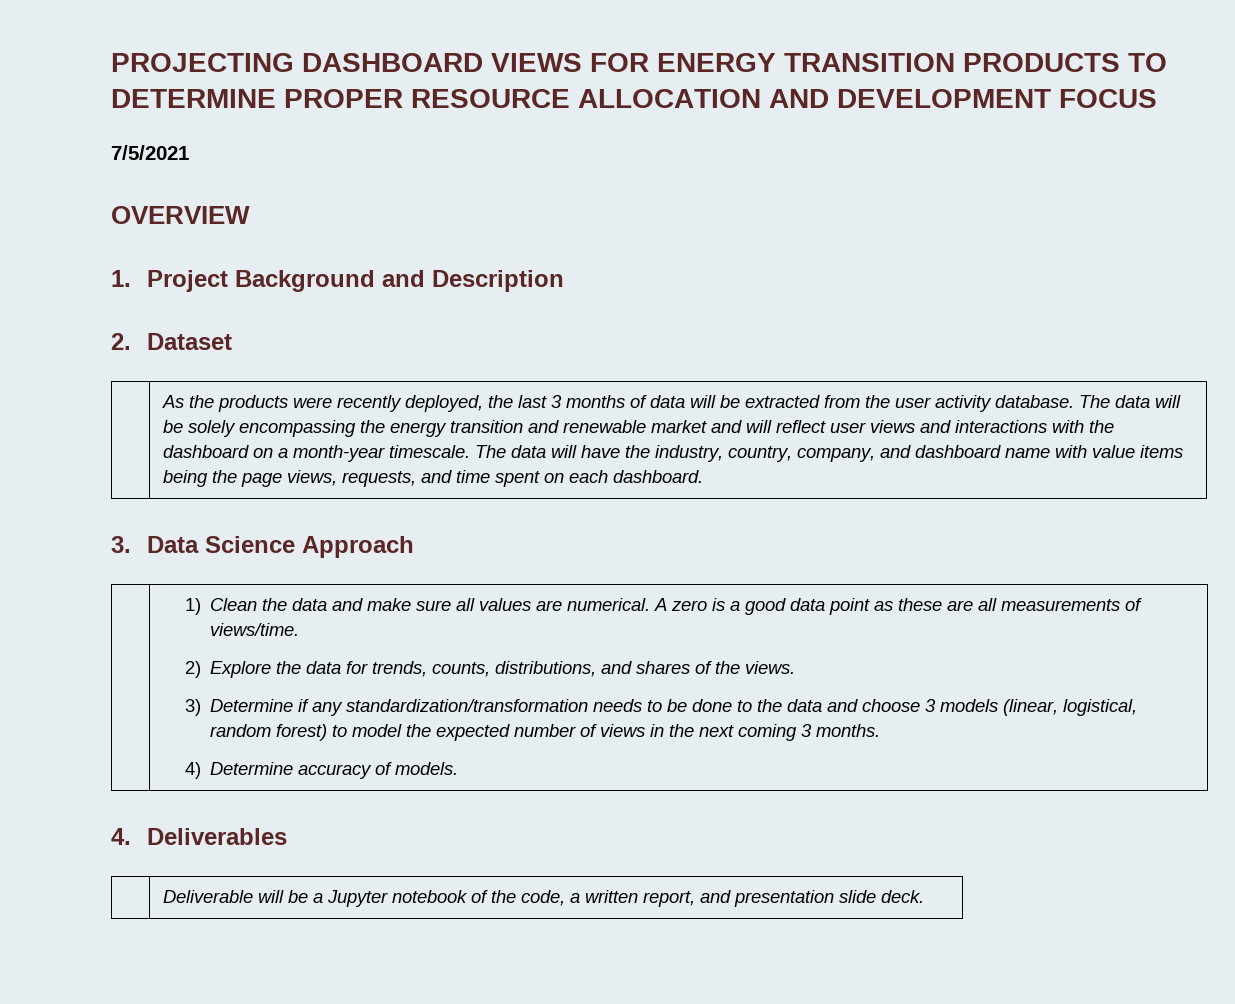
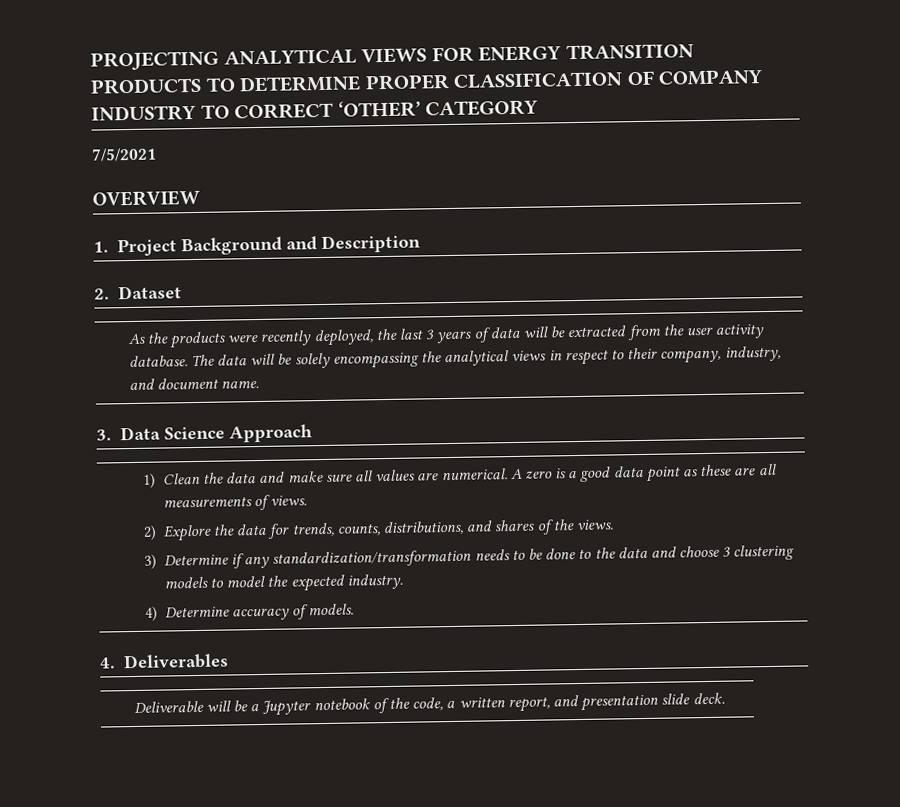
[302,53,483,72] DASHBOARD -> [223,48,357,66] ANALYTICAL
[411,89,1157,108] RESOURCE ALLOCATION AND DEVELOPMENT FOCUS -> [453,69,764,89] [91,99,539,122] CLASSIFICATION OF COMPANY INDUSTRY TO CORRECT ‘OTHER’ CATEGORY
[566,395,626,408] months -> [436,330,473,344] years
[390,420,1115,437] [163,445,1184,462] [163,470,704,487] energy transition and renewable market and will reflect user views and interactions with the dashboard on a month-year timescale. The data will have the industry, country, company, and dashboard name with value items being the page views, requests, and time spent on each dashboard. -> [444,345,781,367] [128,377,260,391] analytical views in respect to their company, industry, and document name.
[209,623,299,636] views/time. -> [270,495,308,506] views.
[939,699,1137,716] [209,724,880,741] models (linear, logistical, random forest) to model the expected number of views in the next coming 3 months. -> [733,544,795,561] [163,573,403,592] clustering models to model the expected industry.

